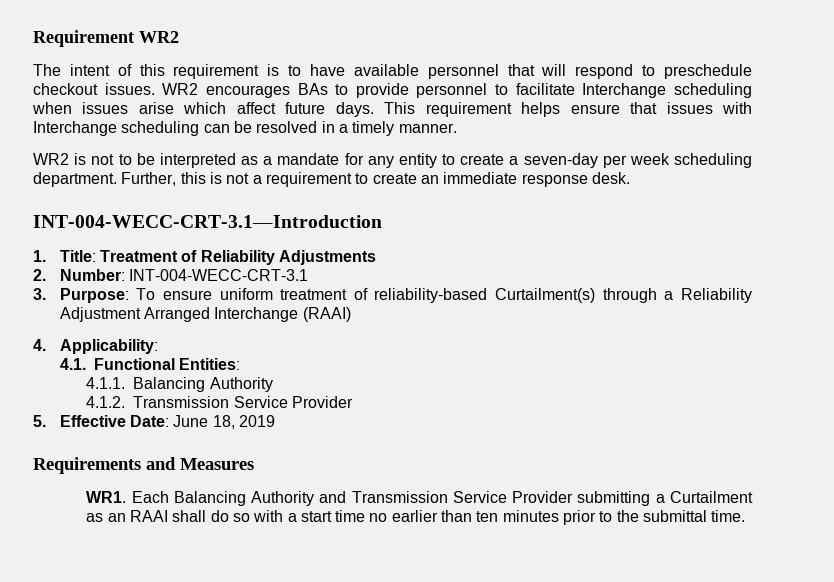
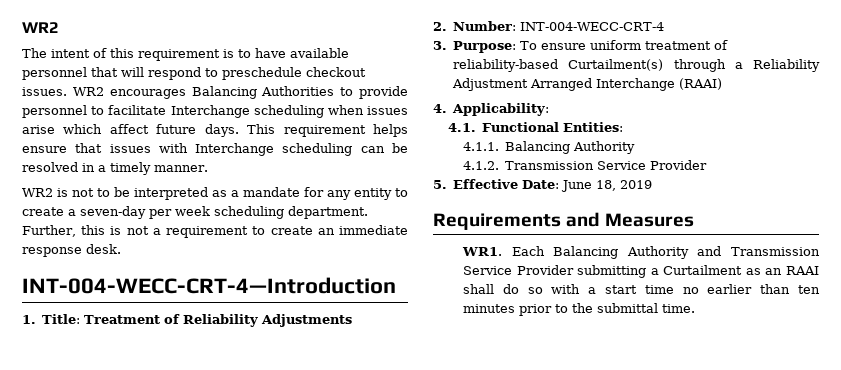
[33,30,134,47] Requirement -> (22, 27) none
[297,83,328,95] BAs -> [191,86,335,99] Balancing Authorities
[33,215,382,228] INT-004-WECC-CRT-3.1—Introduction -> [22,277,396,294] INT-004-WECC-CRT-4—Introduction
[128,269,308,281] INT-004-WECC-CRT-3.1 -> [520,22,665,31] INT-004-WECC-CRT-4

